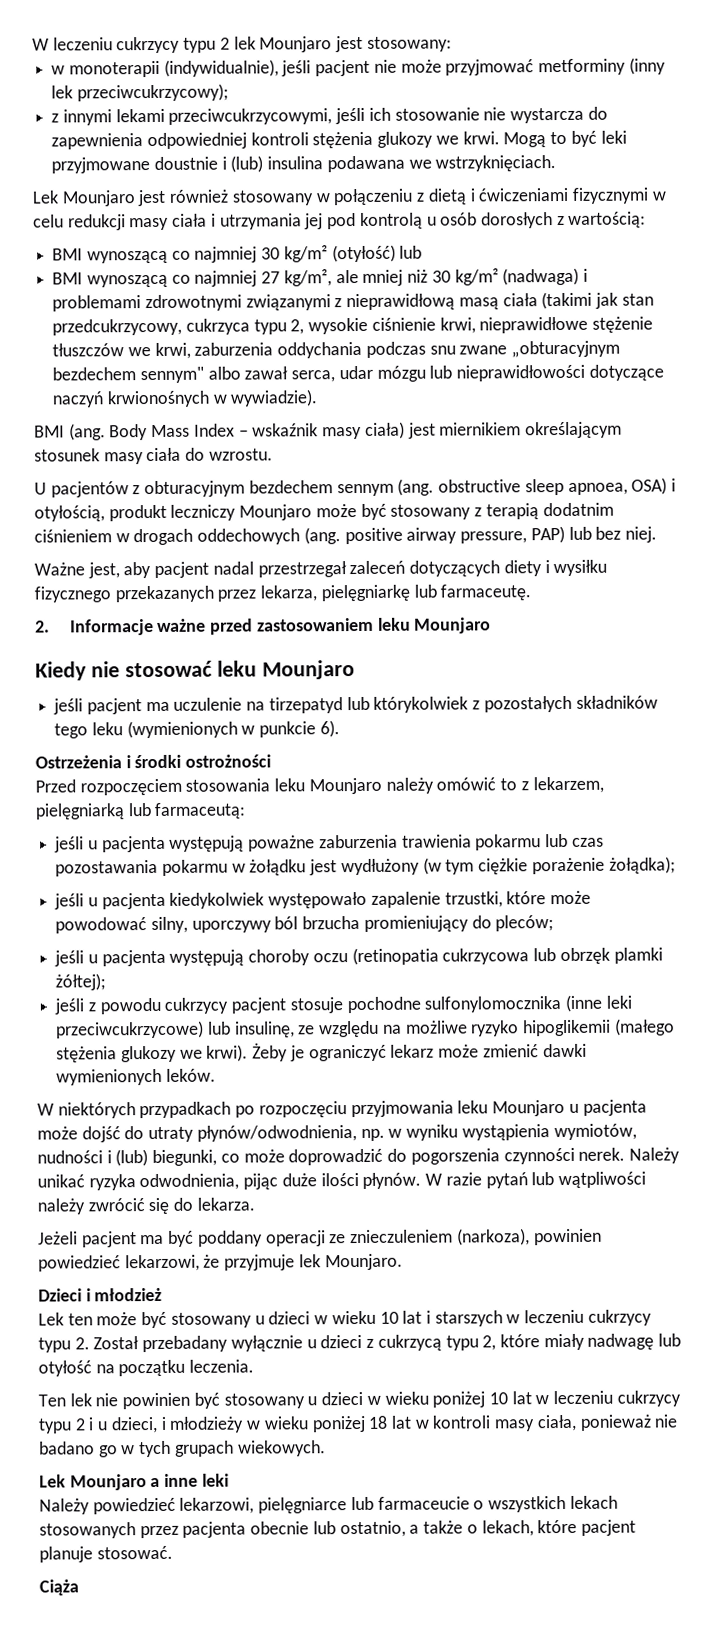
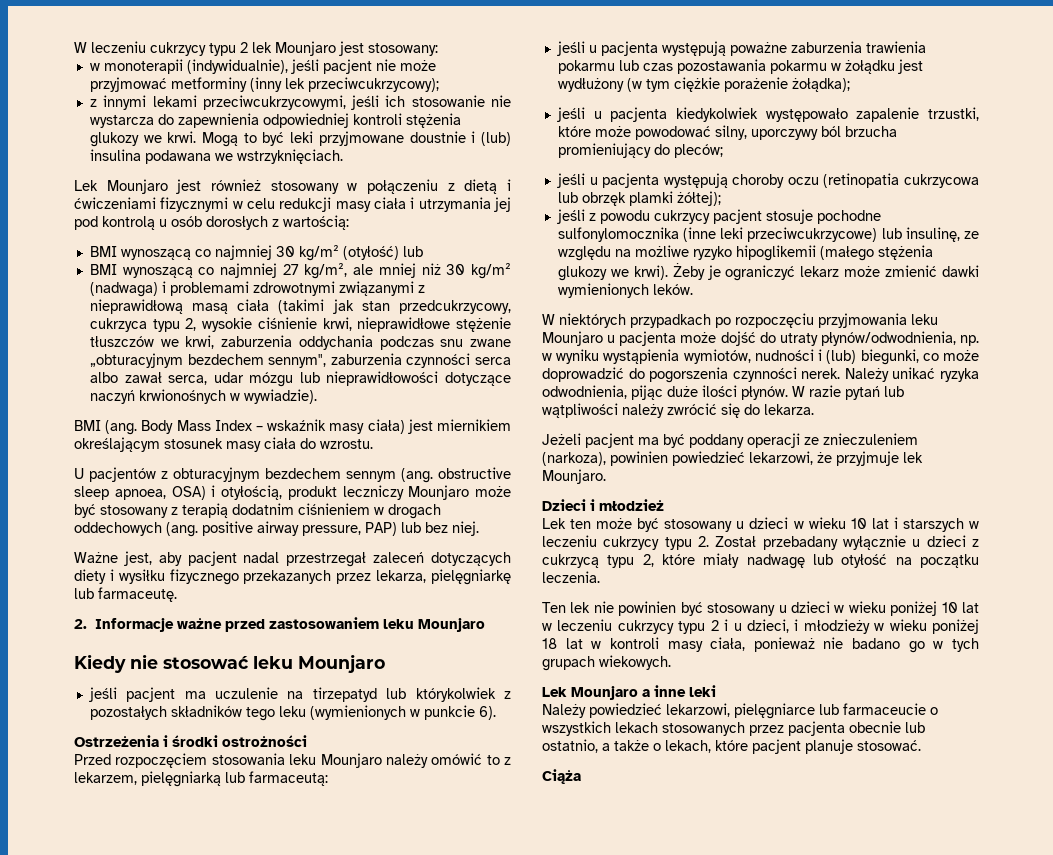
[139,366,204,384] sennym" -> [268,353,512,368] sennym", zaburzenia czynności serca

